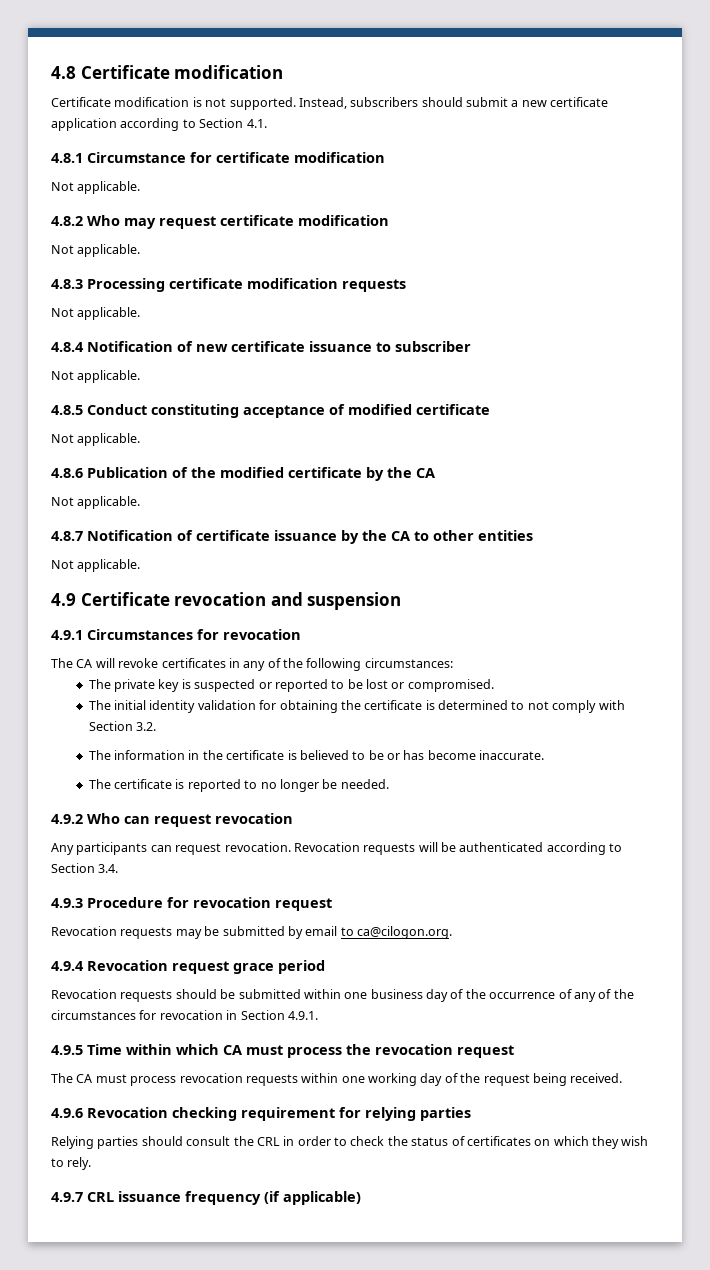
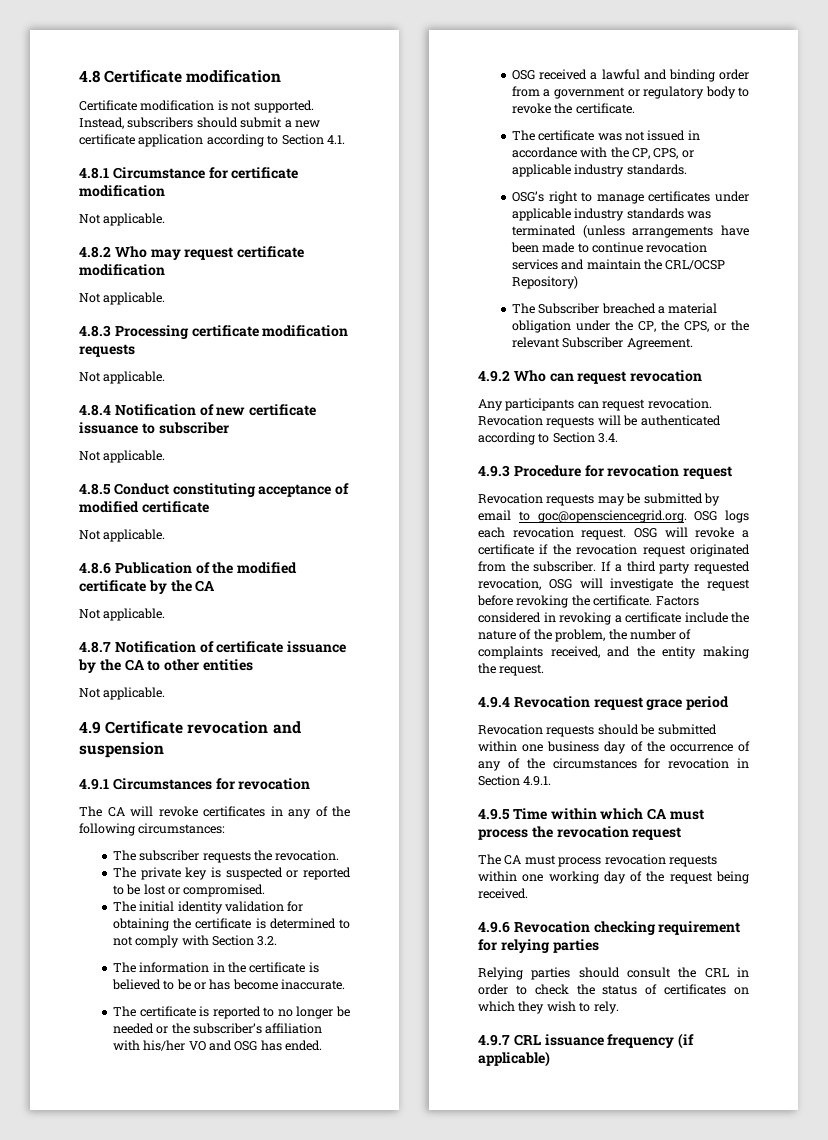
(453, 663) none -> [112,850,340,863] // The subscriber requests the revocation.
[340,779,389,789] needed. -> [112,1023,323,1034] [112,1040,323,1051] [511,69,749,82] [511,86,749,99] [511,103,635,114] [511,130,700,141] [511,147,694,159] [511,164,687,177] [511,191,749,204] [511,208,712,221] [511,225,749,238] [510,242,708,253] [511,259,726,270] [511,276,578,289] [511,303,718,314] [511,320,749,333] [511,337,693,350] needed or the subscriber’s affiliation with his/her VO and OSG has ended. // OSG received a lawful and binding order from a government or regulatory body to revoke the certificate. // The certificate was not issued in accordance with the CP, CPS, or applicable industry standards. // OSG’s right to manage certificates under applicable industry standards was terminated (unless arrangements have been made to continue revocation services and maintain the CRL/OCSP Repository) // The Subscriber breached a material obligation under the CP, the CPS, or the relevant Subscriber Agreement.
[357,926,452,939] ca@cilogon.org. -> [537,510,749,523] [478,527,749,540] [478,544,750,557] [478,561,750,574] [478,578,750,591] [477,595,699,608] [478,612,749,625] [478,629,692,642] [478,646,749,659] [478,663,545,676] goc@opensciencegrid.org. OSG logs each revocation request. OSG will revoke a certificate if the revocation request originated from the subscriber. If a third party requested revocation, OSG will investigate the request before revoking the certificate. Factors considered in revoking a certificate include the nature of the problem, the number of complaints received, and the entity making the request.

